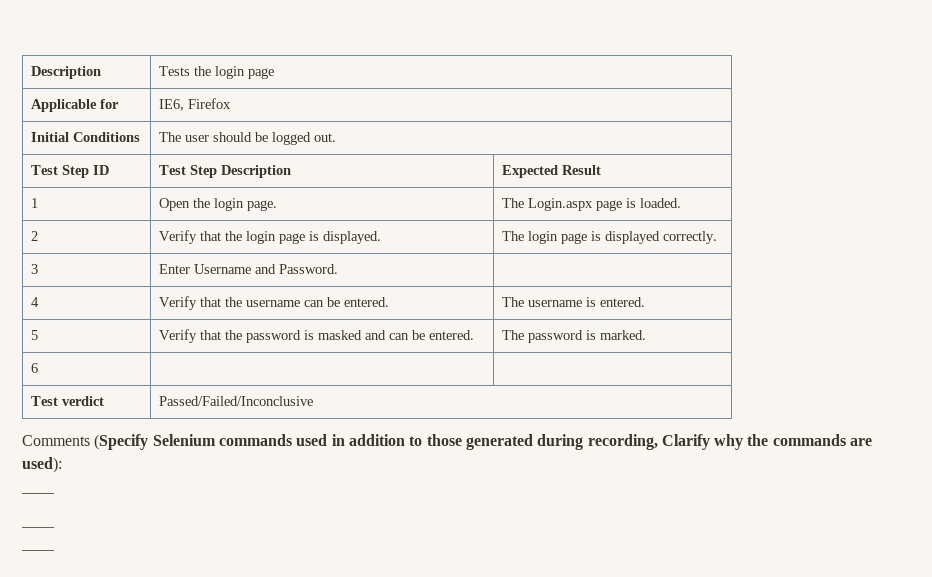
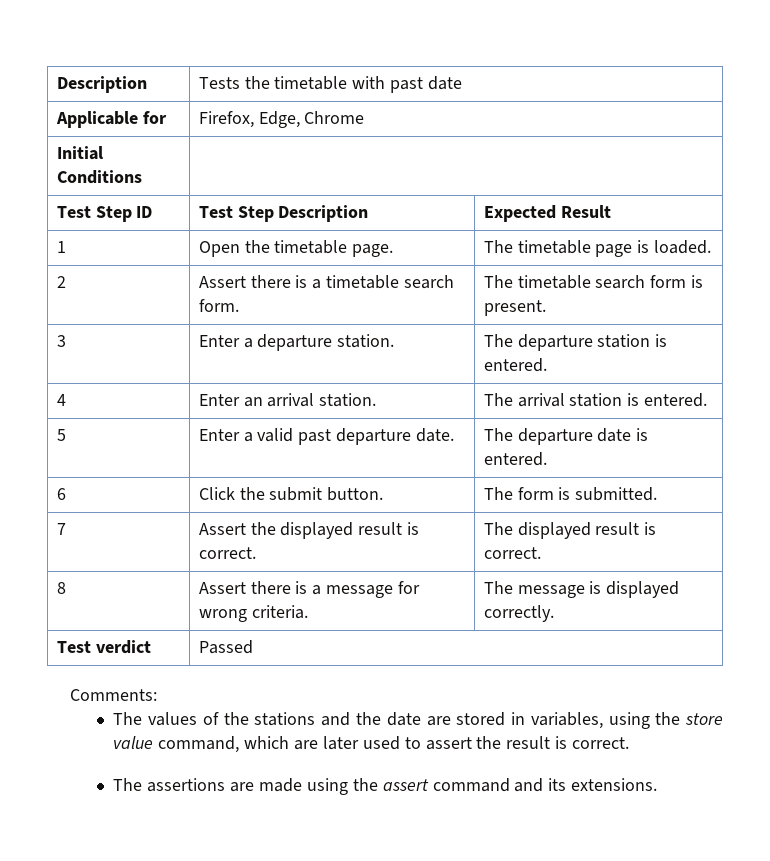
[214,66,274,79] login page -> [274,76,462,93] timetable with past date
[158,98,231,111] IE6, Firefox -> [198,111,365,128] Firefox, Edge, Chrome
[158,132,336,145] The user should be logged out. -> (142, 177) none
[213,198,244,211] login -> [274,240,348,254] timetable
[527,198,593,211] Login.aspx -> [517,240,591,254] timetable
[158,230,381,244] [501,231,717,244] [30,264,38,274] [158,264,338,274] [30,297,39,307] [158,296,389,310] [501,297,582,307] Verify that the login page is displayed. | The login page is displayed correctly. // 3 | Enter Username and Password. | // 4 | Verify that the username can be entered. | The username -> [198,275,454,289] [198,299,239,312] [483,275,704,289] [483,300,546,316] [56,335,66,347] [198,334,395,351] [483,334,668,351] [483,358,547,372] [56,394,66,406] [198,393,377,407] [483,393,623,407] Assert there is a timetable search form. | The timetable search form is present. // 3 | Enter a departure station. | The departure station is entered. // 4 | Enter an arrival station. | The arrival station
[158,329,474,343] [501,330,646,343] [30,363,38,373] [30,396,104,406] [158,396,313,406] [22,434,873,450] [22,457,62,473] [21,492,55,494] [21,526,55,528] [21,549,55,551] Verify that the password is masked and can be entered. | The password is marked. // 6 | | // Test verdict | Passed/Failed/Inconclusive // Comments (Specify Selenium commands used in addition to those generated during recording, Clarify why the commands are used): // ____ // ____ // ____ -> [198,428,454,445] [483,428,649,445] [483,452,547,466] [56,488,66,500] [198,487,384,501] [483,487,658,501] [56,523,66,535] [198,522,420,539] [198,547,256,559] [483,522,657,539] [483,547,541,559] [56,582,66,594] [198,581,420,598] [198,605,308,622] [483,581,680,598] [483,605,554,622] [56,640,151,654] [198,640,253,654] [70,689,158,701] [113,712,723,729] [113,736,629,753] [113,778,658,795] Enter a valid past departure date. | The departure date is entered. // 6 | Click the submit button. | The form is submitted. // 7 | Assert the displayed result is correct. | The displayed result is correct. // 8 | Assert there is a message for wrong criteria. | The message is displayed correctly. // Test verdict | Passed // Comments: // The values of the stations and the date are stored in variables, using the store value command, which are later used to assert the result is correct. // The assertions are made using the assert command and its extensions.

